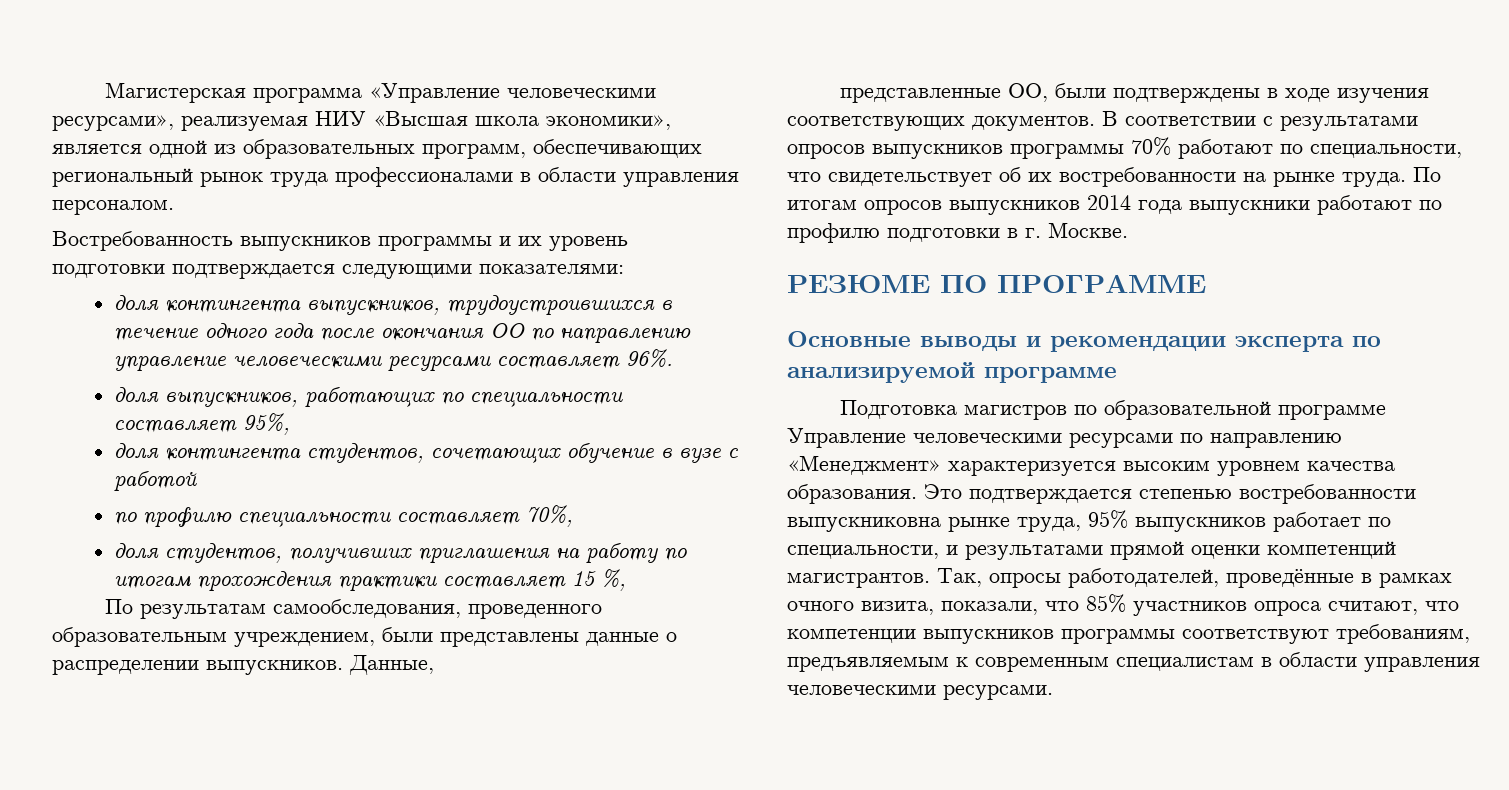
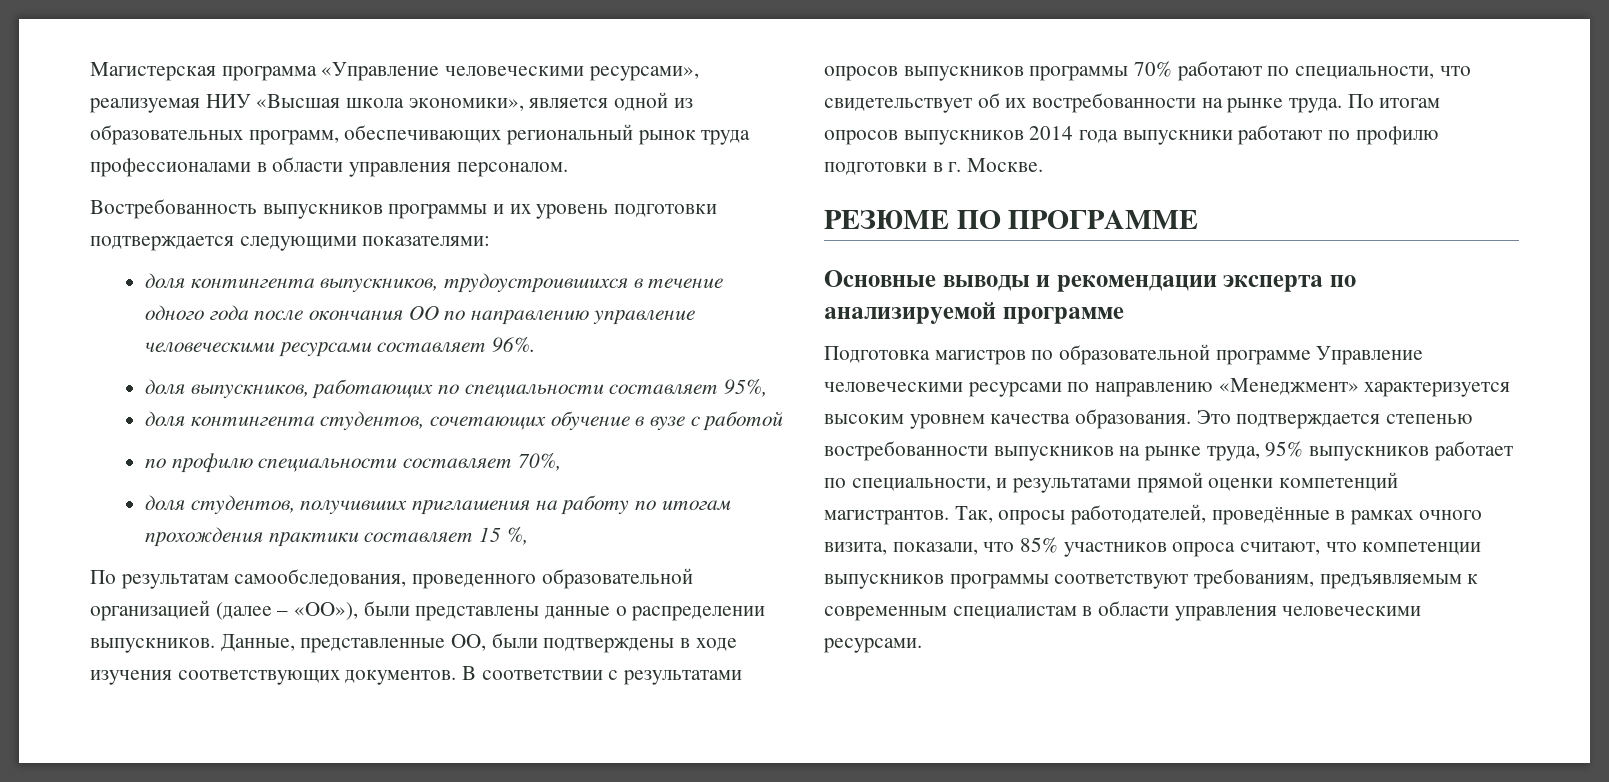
[52,627,375,647] образовательным учреждением, -> [541,568,693,589] [90,600,359,621] образовательной организацией (далее – «ОО»),
(434, 665) // -> (295, 643) none
[787,517,941,532] выпускниковна -> [993,446,1141,461] выпускников на

